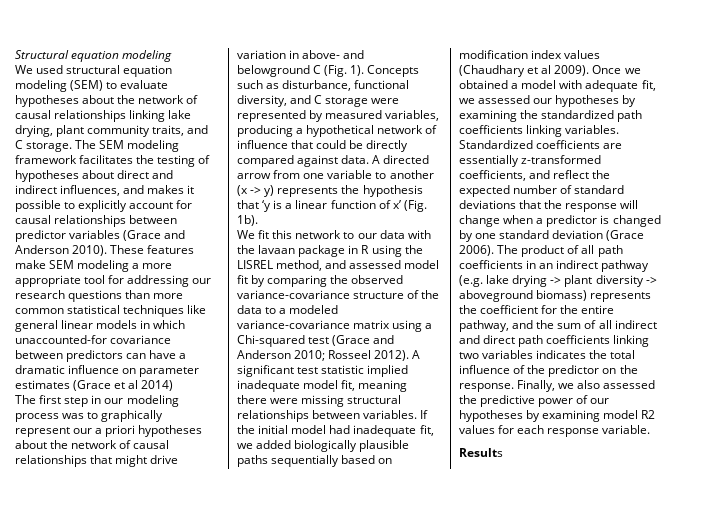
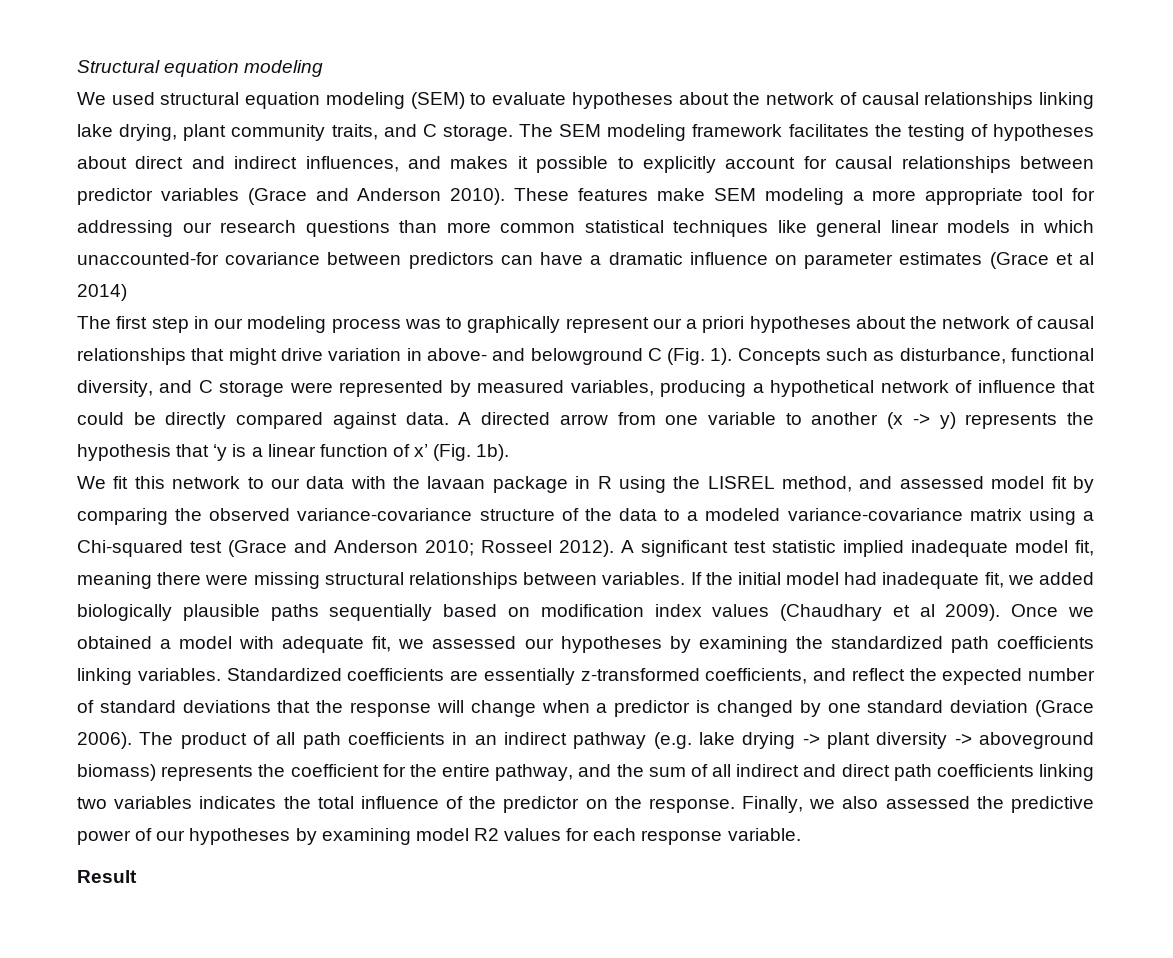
[459,448,503,457] Results -> [77,870,137,883] Result

